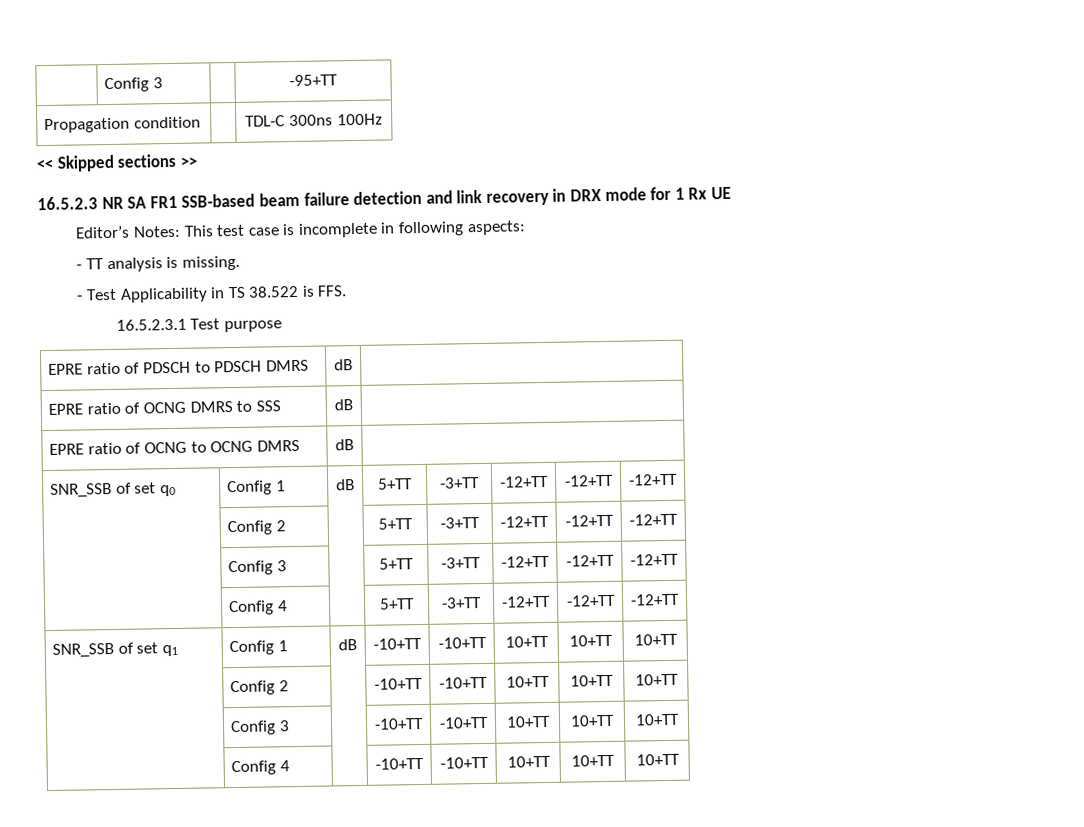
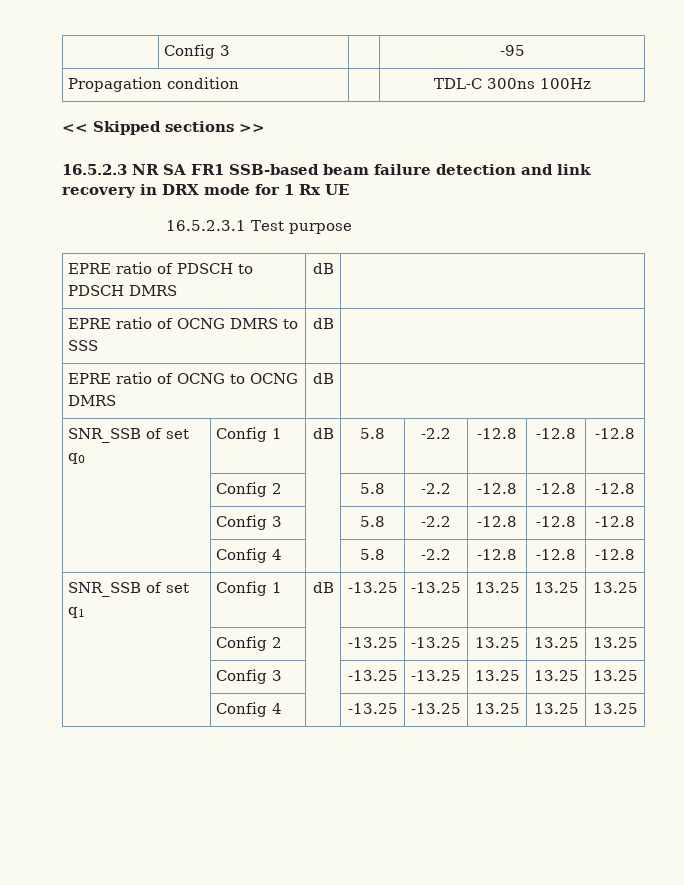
[104,77,163,93] [289,74,338,87] | Config 3 | | -95+TT -> [164,44,231,59] [499,45,525,56] | Config 3 | | -95
[75,220,526,239] [76,255,240,273] [77,285,348,303] // Editor’s Notes: This test case is incomplete in following aspects: // - TT analysis is missing. // - Test Applicability in TS 38.522 is FFS. -> (349, 189) none
[378,478,413,490] [440,477,480,489] [500,475,549,488] [564,474,614,487] [629,473,678,486] [227,520,286,536] [378,518,413,530] [440,517,480,529] [500,515,549,528] [564,514,614,527] [629,513,678,526] [228,560,287,576] [379,558,414,570] [441,557,481,569] [501,555,550,568] [565,554,615,567] [630,553,679,566] [229,600,288,616] [379,598,415,610] [441,597,482,609] [501,595,551,608] [565,594,616,607] [630,593,680,606] 5+TT | -3+TT | -12+TT | -12+TT | -12+TT // | Config 2 | | 5+TT | -3+TT | -12+TT | -12+TT | -12+TT // | Config 3 | | 5+TT | -3+TT | -12+TT | -12+TT | -12+TT // | Config 4 | | 5+TT | -3+TT | -12+TT | -12+TT | -12+TT -> [360,428,385,439] [421,428,451,439] [477,428,517,439] [536,428,576,439] [595,428,635,439] [216,482,283,497] [360,483,385,494] [421,483,451,494] [477,483,517,494] [536,483,576,494] [595,483,635,494] [216,515,283,530] [360,516,385,527] [421,516,451,527] [477,516,517,527] [536,516,576,527] [595,516,635,527] [216,548,283,563] [360,549,385,560] [421,549,451,560] [477,549,517,560] [536,549,576,560] [595,549,635,560] 5.8 | -2.2 | -12.8 | -12.8 | -12.8 // | Config 2 | | 5.8 | -2.2 | -12.8 | -12.8 | -12.8 // | Config 3 | | 5.8 | -2.2 | -12.8 | -12.8 | -12.8 // | Config 4 | | 5.8 | -2.2 | -12.8 | -12.8 | -12.8
[373,637,422,650] [437,636,487,649] [504,635,549,648] [569,634,613,647] [633,633,678,646] [230,680,289,696] [374,677,423,690] [438,676,488,689] [505,675,550,688] [570,674,614,687] [634,673,679,686] [230,720,290,736] [374,717,424,730] [438,716,489,729] [505,715,551,728] [570,714,615,727] [634,713,680,726] [231,760,290,776] [375,757,424,770] [439,756,489,769] [506,755,551,768] [571,754,615,767] [635,753,680,766] -10+TT | -10+TT | 10+TT | 10+TT | 10+TT // | Config 2 | | -10+TT | -10+TT | 10+TT | 10+TT | 10+TT // | Config 3 | | -10+TT | -10+TT | 10+TT | 10+TT | 10+TT // | Config 4 | | -10+TT | -10+TT | 10+TT | 10+TT | 10+TT -> [347,582,398,593] [411,582,461,593] [474,582,520,593] [533,582,579,593] [592,582,638,593] [216,636,283,651] [347,637,398,648] [411,637,461,648] [474,637,520,648] [533,637,579,648] [592,637,638,648] [216,669,283,684] [347,670,398,681] [411,670,461,681] [474,670,520,681] [533,670,579,681] [592,670,638,681] [216,702,283,717] [347,703,398,714] [411,703,461,714] [474,703,520,714] [533,703,579,714] [592,703,638,714] -13.25 | -13.25 | 13.25 | 13.25 | 13.25 // | Config 2 | | -13.25 | -13.25 | 13.25 | 13.25 | 13.25 // | Config 3 | | -13.25 | -13.25 | 13.25 | 13.25 | 13.25 // | Config 4 | | -13.25 | -13.25 | 13.25 | 13.25 | 13.25

